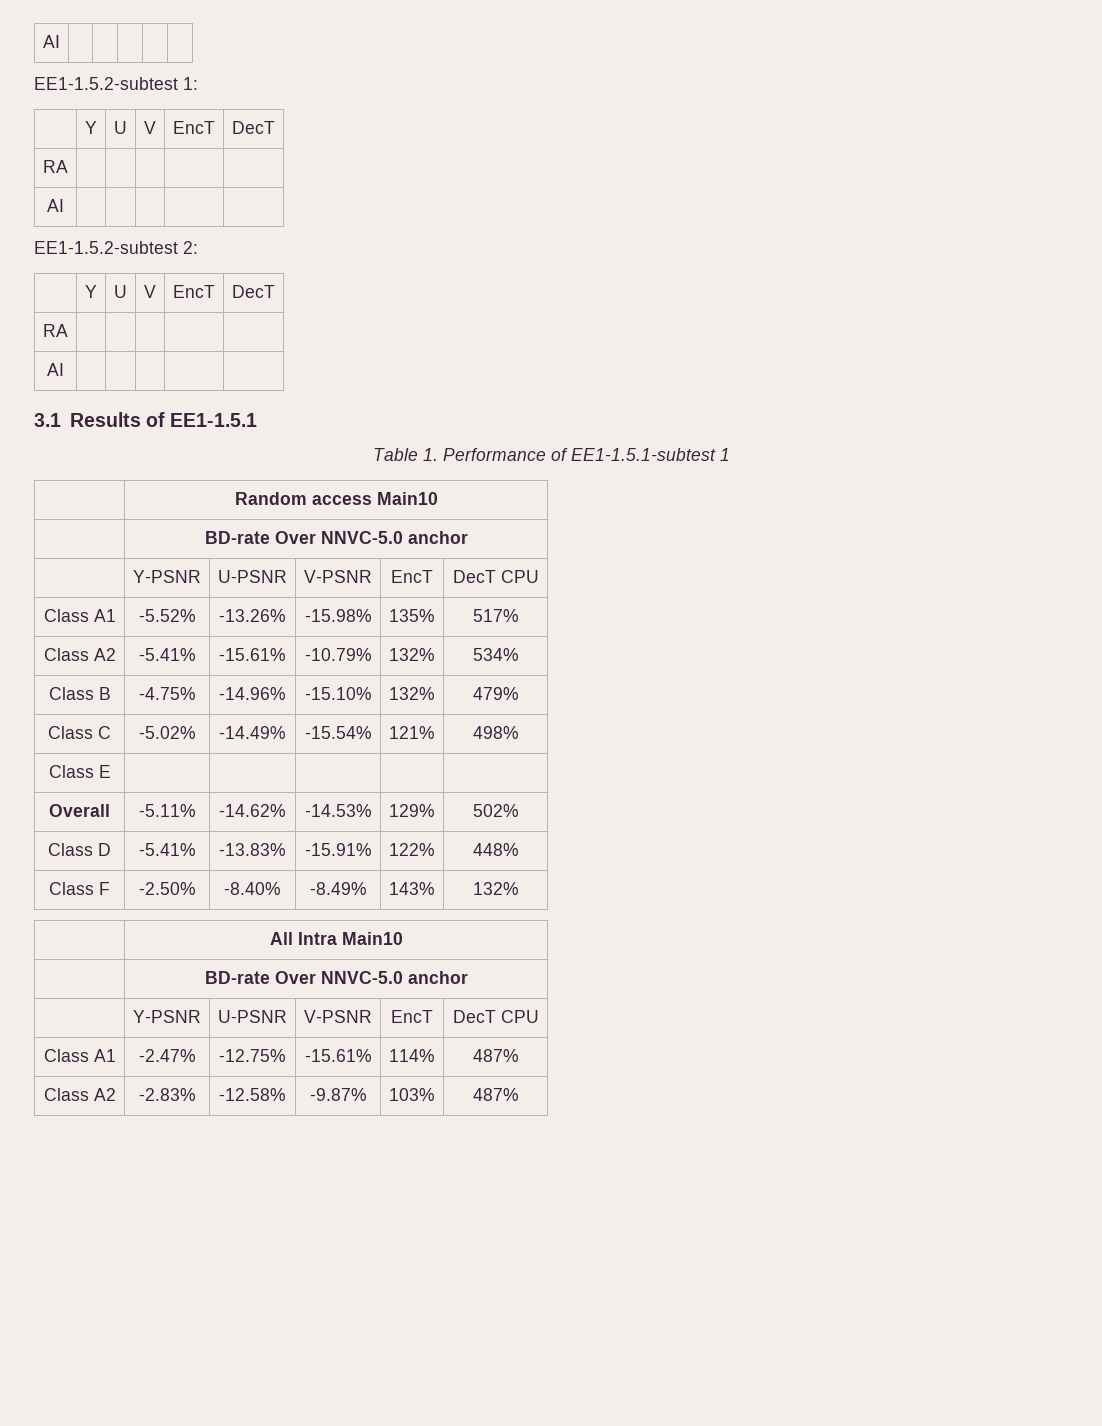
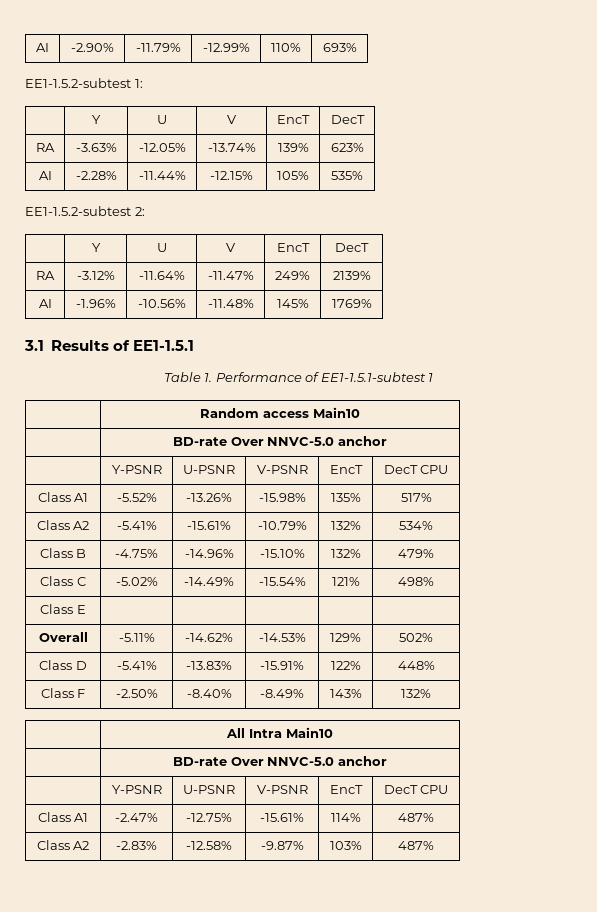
[43,35,60,48] AI | | | | | -> [36,43,49,52] [70,43,114,52] [135,43,181,52] [202,43,250,52] [271,43,301,52] [322,43,357,52] AI | -2.90% | -11.79% | -12.99% | 110% | 693%
[47,199,64,212] | | | | // AI | | | | | -> [75,143,117,152] [138,143,186,152] [207,143,256,152] [277,143,309,152] [330,143,364,152] [38,171,52,180] [75,171,117,180] [138,171,186,180] [210,171,253,180] [277,171,309,180] [331,171,363,180] -3.63% | -12.05% | -13.74% | 139% | 623% // AI | -2.28% | -11.44% | -12.15% | 105% | 535%
[47,363,64,376] | | | | // AI | | | | | -> [76,271,115,280] [138,271,185,280] [207,271,254,280] [275,271,310,280] [332,271,371,280] [38,299,52,308] [75,299,116,308] [137,299,186,308] [207,299,254,308] [276,299,309,308] [331,299,372,308] -3.12% | -11.64% | -11.47% | 249% | 2139% // AI | -1.96% | -10.56% | -11.48% | 145% | 1769%

